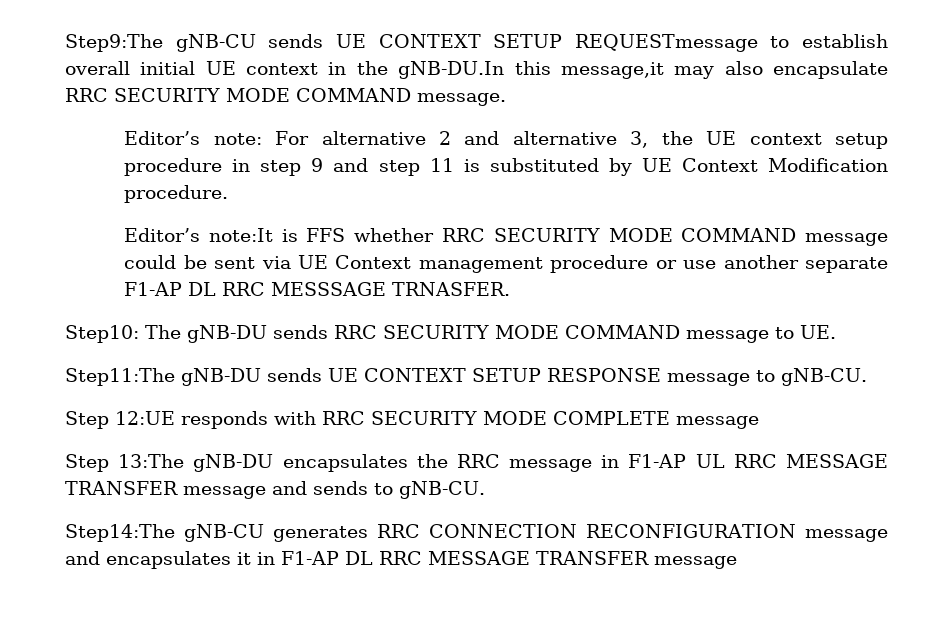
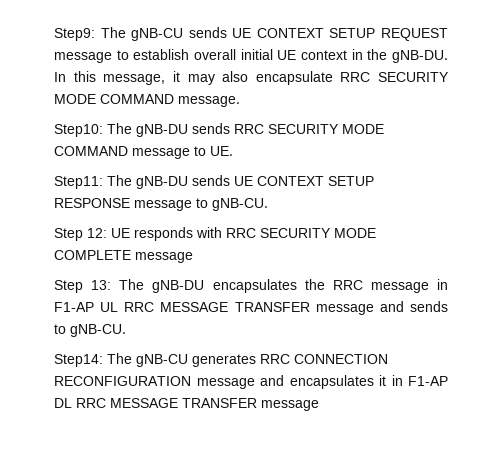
[65,34,163,52] Step9:The -> [54,27,126,41] Step9: The
[574,34,758,52] REQUESTmessage -> [381,28,448,41] [54,52,112,63] REQUEST message
[398,61,664,79] gNB-DU.In this message,it -> [392,50,448,63] [54,71,180,85] gNB-DU. In this message, it
[124,131,888,149] [124,158,889,176] [124,185,229,203] [124,228,888,246] [124,255,889,273] [124,282,511,296] // Editor’s note: For alternative 2 and alternative 3, the UE context setup procedure in step 9 and step 11 is substituted by UE Context Modification procedure. // Editor’s note:It is FFS whether RRC SECURITY MODE COMMAND message could be sent via UE Context management procedure or use another separate F1-AP DL RRC MESSSAGE TRNASFER. -> (240, 101) none
[65,368,175,386] Step11:The -> [54,175,132,189] Step11: The
[115,411,175,425] 12:UE -> [87,228,130,238] 12: UE
[118,454,185,468] 13:The -> [91,279,145,290] 13: The
[65,524,175,542] Step14:The -> [54,353,132,367] Step14: The

